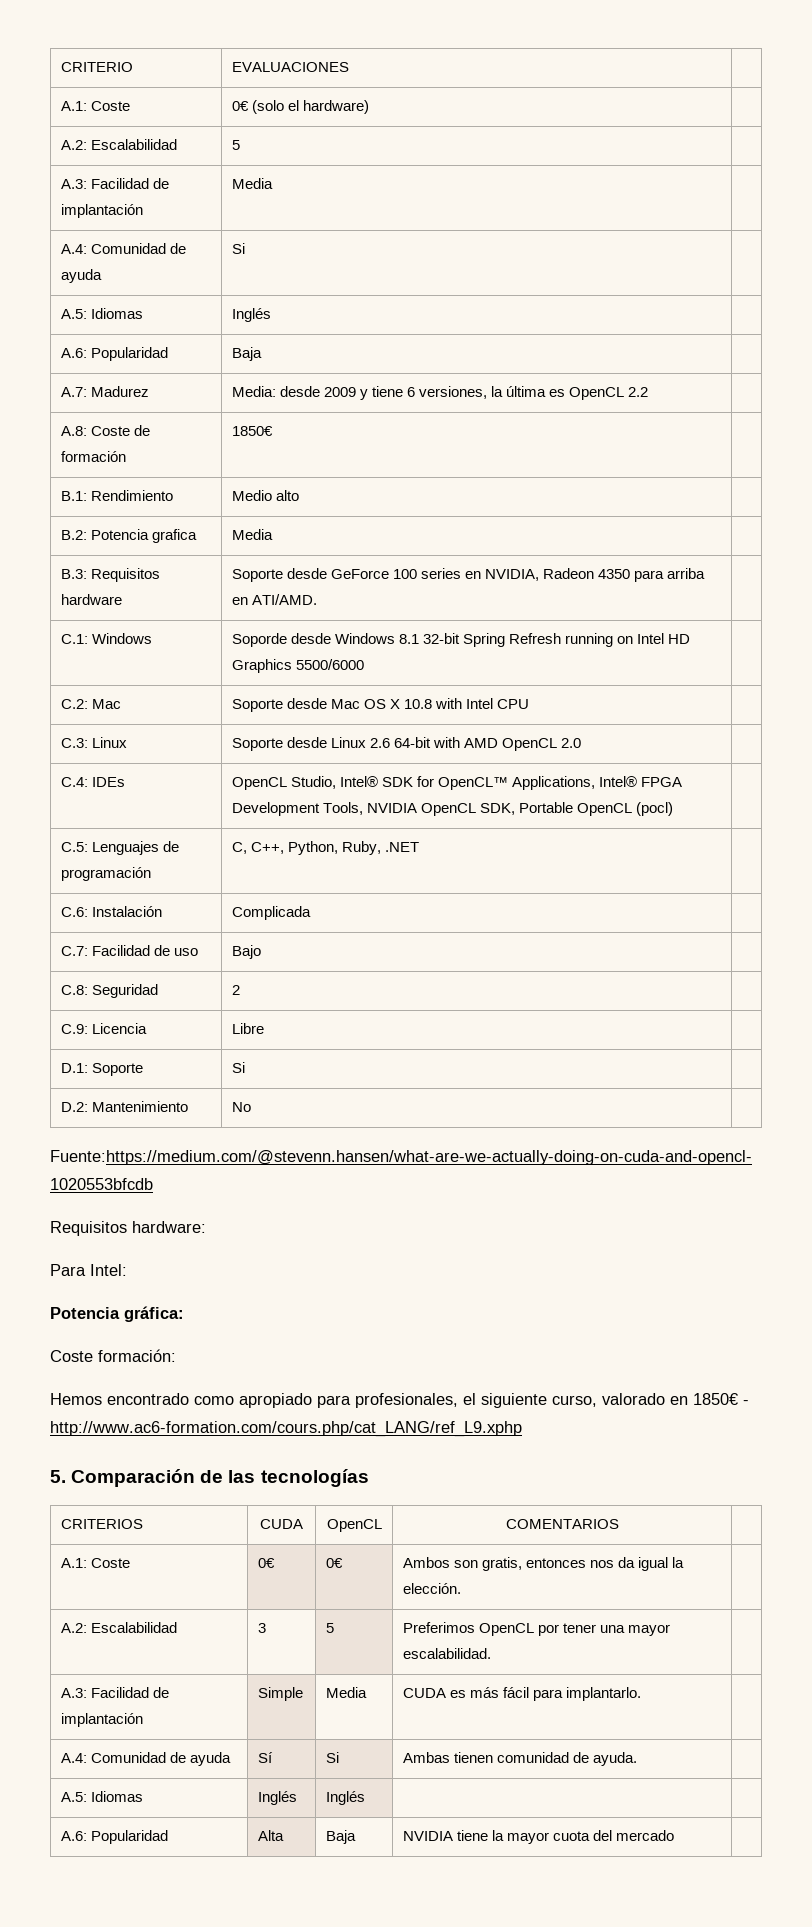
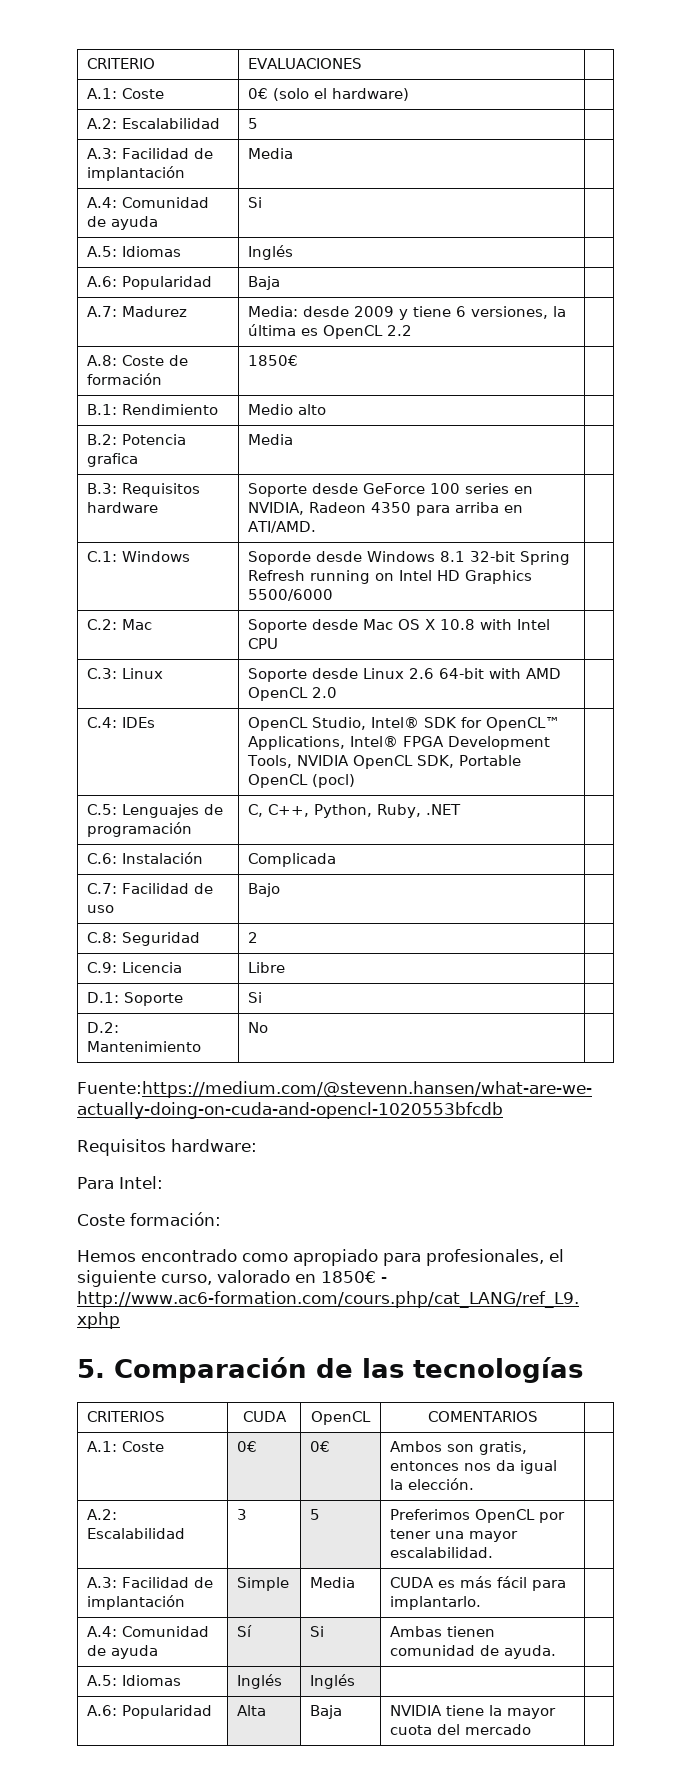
[50,1306,184,1322] // Potencia gráfica: -> (163, 1182) none

